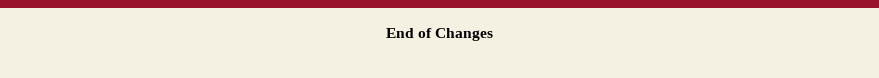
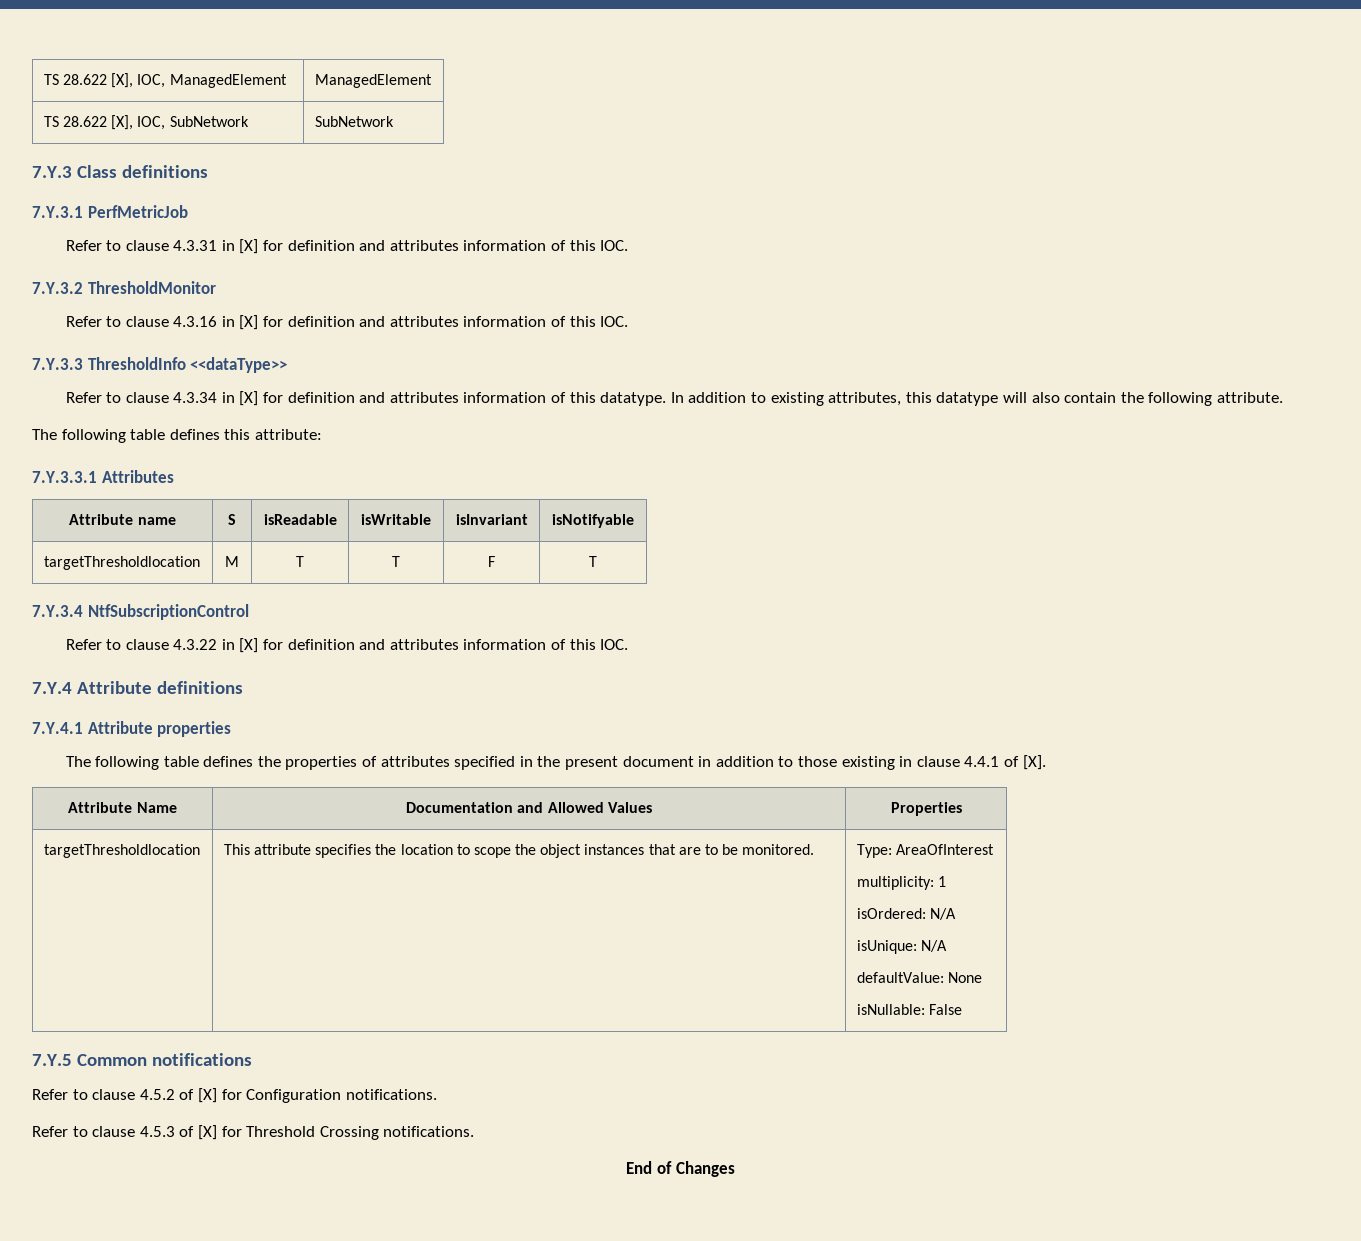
(385, 33) none -> [43,73,287,88] [314,74,432,88] [43,115,249,130] [314,116,394,127] [32,165,208,178] [32,205,188,218] [65,239,629,254] [32,281,216,294] [65,315,629,330] [32,357,288,373] [65,391,1283,406] [32,429,322,443] [32,470,174,483] [69,514,176,525] [228,514,236,525] [263,514,337,525] [361,514,431,525] [455,514,528,525] [552,514,634,528] [43,556,200,570] [225,556,239,567] [296,556,304,567] [392,556,400,567] [488,556,495,567] [589,556,597,567] [32,604,249,620] [65,638,629,653] [32,681,243,694] [32,721,232,737] [65,755,1046,770] [68,802,177,813] [406,802,652,813] [890,802,962,816] [43,844,200,858] [223,844,815,858] [856,844,994,858] [856,876,946,890] [856,908,956,920] [856,940,947,954] [856,972,982,983] [856,1004,962,1015] [32,1053,252,1066] [32,1088,437,1103] [32,1125,475,1140] TS 28.622 [X], IOC, ManagedElement | ManagedElement // TS 28.622 [X], IOC, SubNetwork | SubNetwork // 7.Y.3 Class definitions // 7.Y.3.1 PerfMetricJob // Refer to clause 4.3.31 in [X] for definition and attributes information of this IOC. // 7.Y.3.2 ThresholdMonitor // Refer to clause 4.3.16 in [X] for definition and attributes information of this IOC. // 7.Y.3.3 ThresholdInfo <<dataType>> // Refer to clause 4.3.34 in [X] for definition and attributes information of this datatype. In addition to existing attributes, this datatype will also contain the following attribute. // The following table defines this attribute: // 7.Y.3.3.1 Attributes // Attribute name | S | isReadable | isWritable | isInvariant | isNotifyable // targetThresholdlocation | M | T | T | F | T // 7.Y.3.4 NtfSubscriptionControl // Refer to clause 4.3.22 in [X] for definition and attributes information of this IOC. // 7.Y.4 Attribute definitions // 7.Y.4.1 Attribute properties // The following table defines the properties of attributes specified in the present document in addition to those existing in clause 4.4.1 of [X]. // Attribute Name | Documentation and Allowed Values | Properties // targetThresholdlocation | This attribute specifies the location to scope the object instances that are to be monitored. | Type: AreaOfInterest // multiplicity: 1 // isOrdered: N/A // isUnique: N/A // defaultValue: None // isNullable: False // 7.Y.5 Common notifications // Refer to clause 4.5.2 of [X] for Configuration notifications. // Refer to clause 4.5.3 of [X] for Threshold Crossing notifications. //

